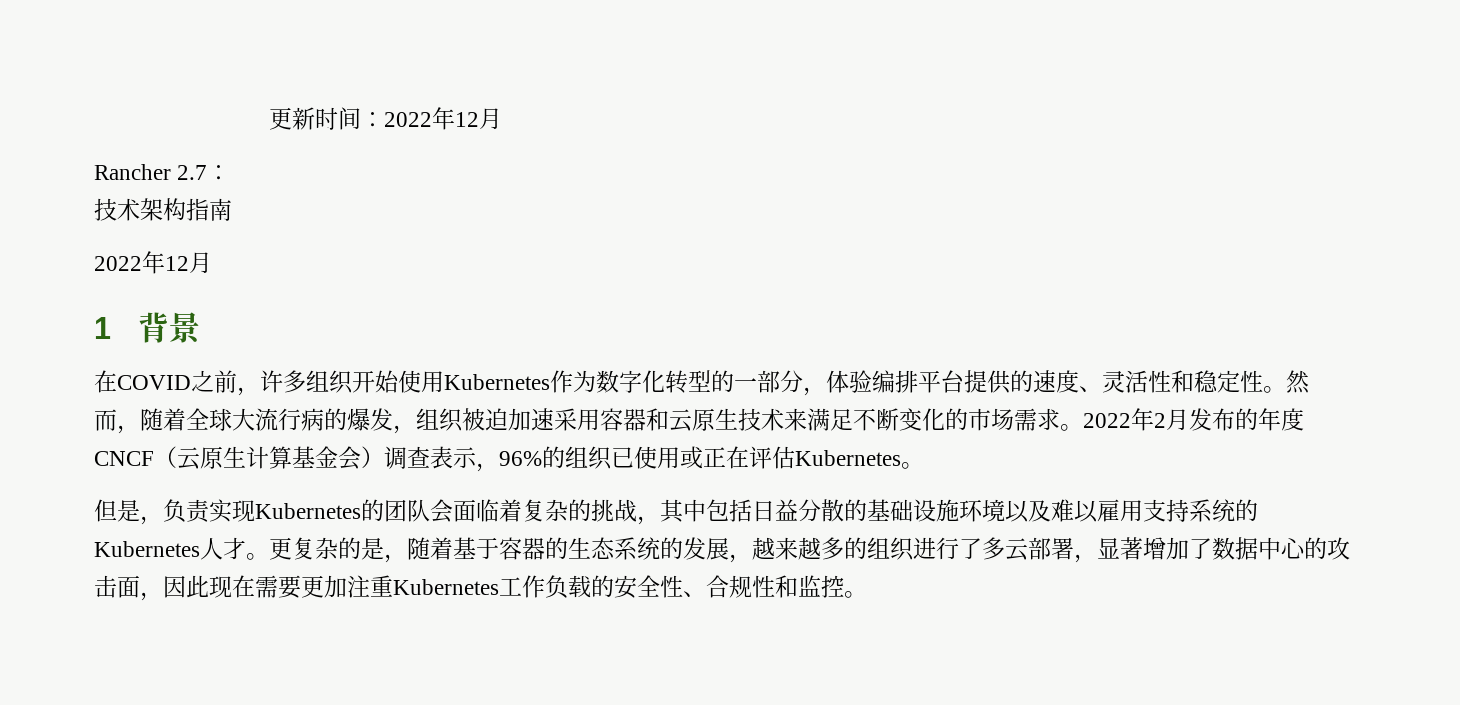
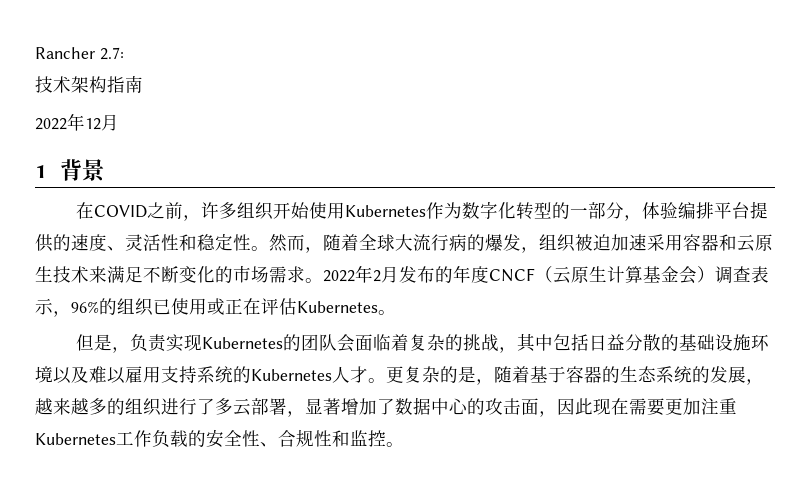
[269,107,503,130] [94,164,231,180] 更新时间：2022年12月 // Rancher 2.7： -> [35,47,124,60] Rancher 2.7:

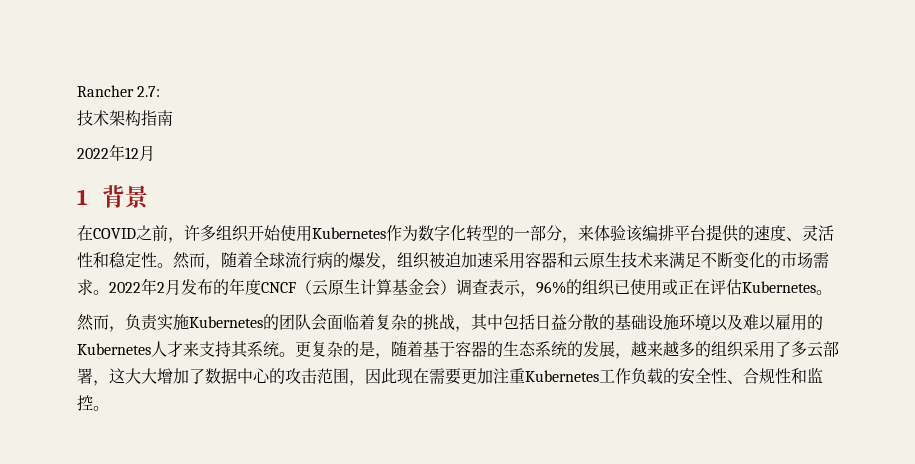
[641,202,678,219] 体验 -> [578,225,643,242] 来体验该
[395,234,413,251] 大 -> (285, 260) none
[75,334,112,351] 但是 -> [77,314,109,331] 然而
[183,334,202,351] 现 -> [173,314,189,331] 施
[161,366,233,383] 支持系统 -> (807, 322) none
(368, 374) none -> [183,341,279,358] 来支持其系统
[161,398,197,415] 进行 -> [743,341,775,358] 采用
[305,398,341,415] 显著 -> [109,368,157,384] 这大大
[521,398,539,415] 面 -> [317,368,349,384] 范围

